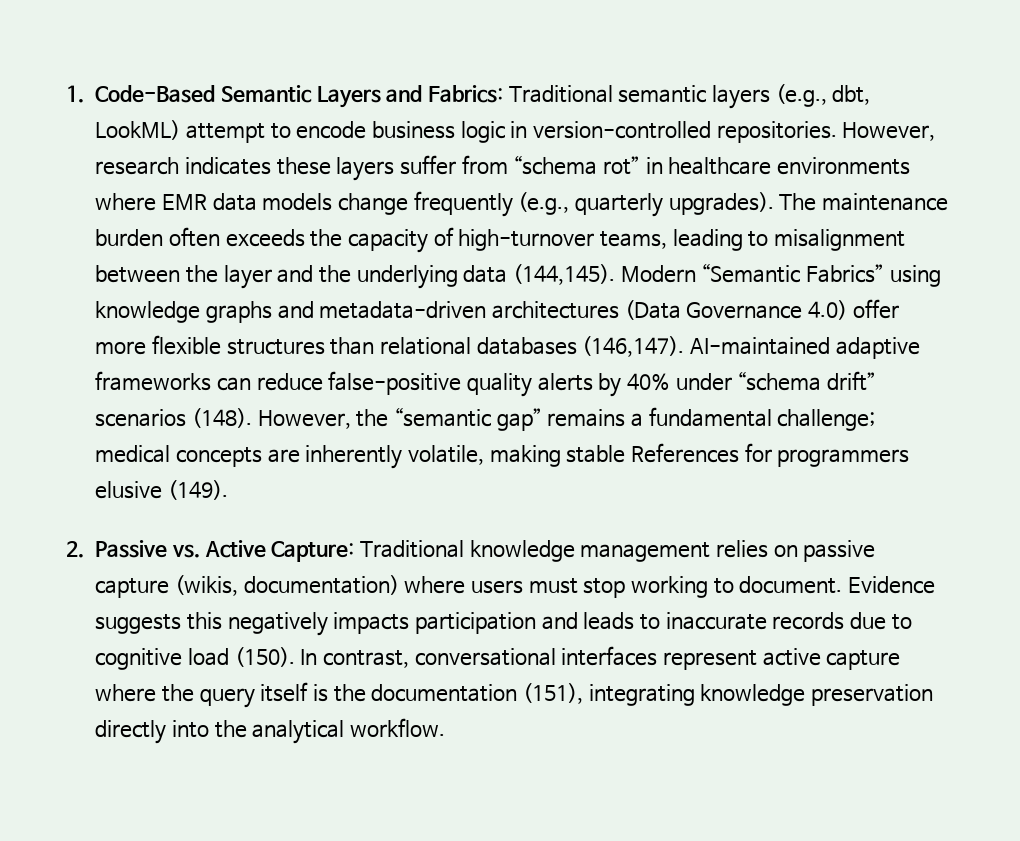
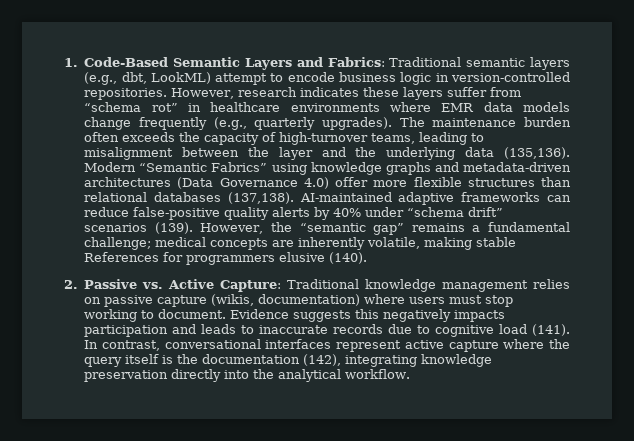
[512,264,615,285] (144,145). -> [504,147,570,159] (135,136).
[582,336,685,357] (146,147). -> [227,192,294,204] (137,138).
[191,408,252,428] (148). -> [154,222,193,234] (139).
[167,480,228,500] (149). -> [329,252,368,264] (140).
[234,647,295,667] (150). -> [532,324,571,336] (141).
[522,683,583,704] (151), -> [303,354,342,366] (142),

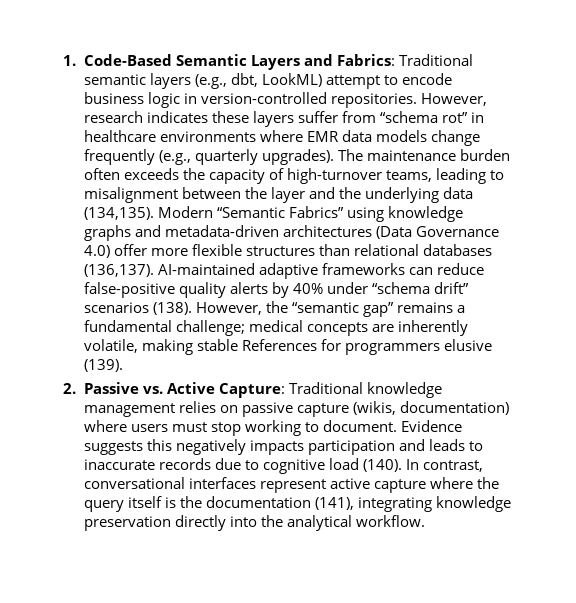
[504,147,570,159] (135,136). -> [83,207,154,220] (134,135).
[227,192,294,204] (137,138). -> [83,264,154,277] (136,137).
[154,222,193,234] (139). -> [152,302,192,315] (138).
[329,252,368,264] (140). -> [83,359,123,372] (139).
[532,324,571,336] (141). -> [362,459,402,472] (140).
[303,354,342,366] (142), -> [314,497,354,510] (141),

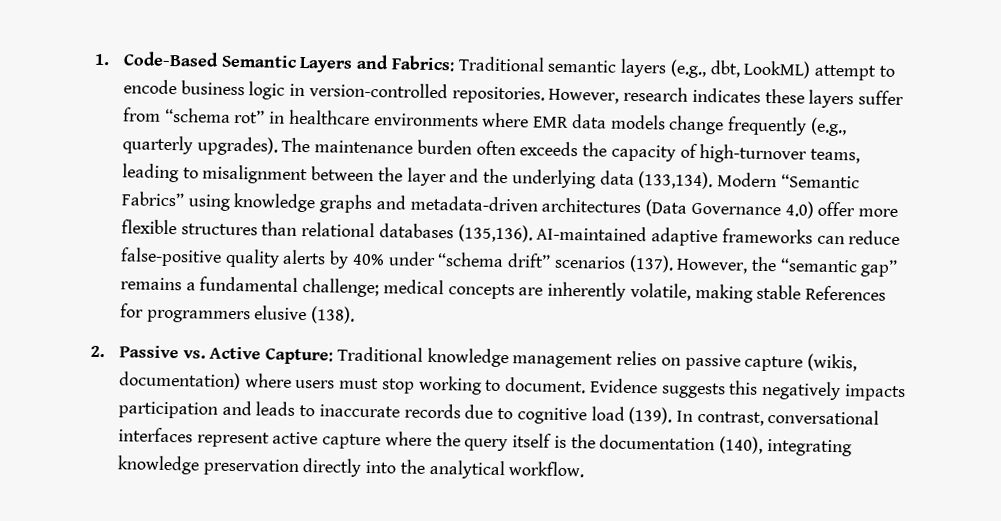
[83,207,154,220] (134,135). -> [638,171,714,190] (133,134).
[83,264,154,277] (136,137). -> [457,224,533,243] (135,136).
[152,302,192,315] (138). -> [628,254,674,273] (137).
[83,359,123,372] (139). -> [311,306,356,324] (138).
[362,459,402,472] (140). -> [628,406,673,425] (139).
[314,497,354,510] (141), -> [718,436,763,454] (140),

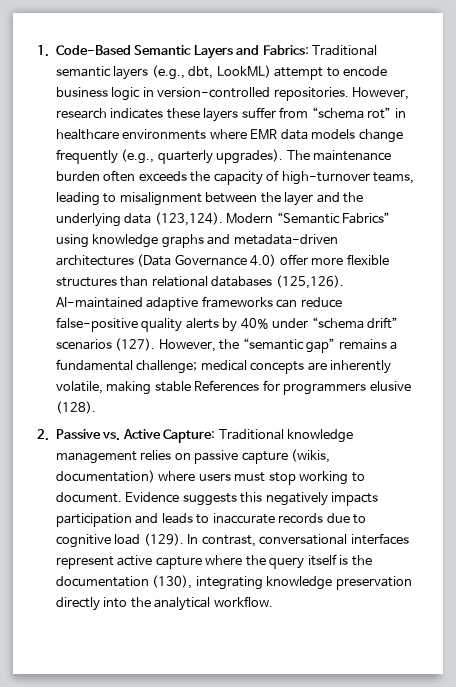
[638,171,714,190] (133,134). -> [154,212,223,226] (123,124).
[457,224,533,243] (135,136). -> [275,275,344,289] (125,126).
[628,254,674,273] (137). -> [115,338,156,351] (127).
[311,306,356,324] (138). -> [55,401,96,414] (128).
[628,406,673,425] (139). -> [143,533,184,546] (129).
[718,436,763,454] (140), -> [152,575,193,589] (130),

